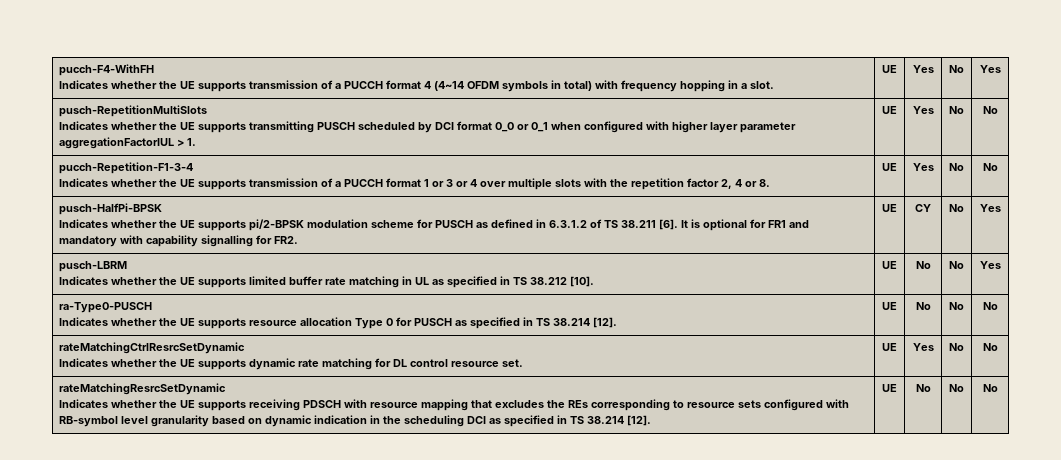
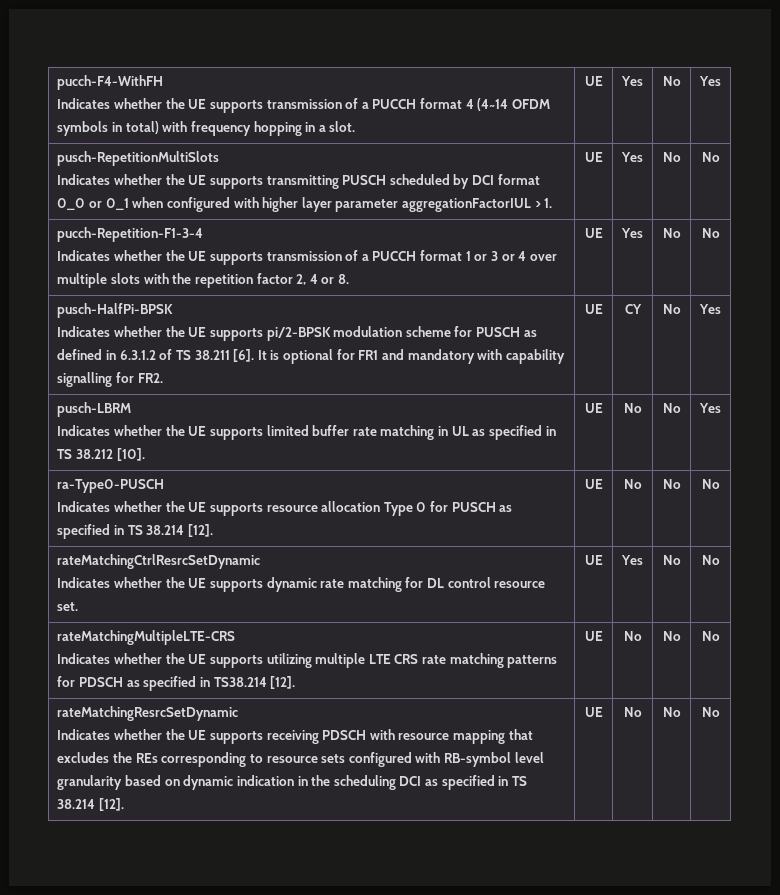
(998, 347) none -> [57,630,236,645] [57,653,558,668] [57,676,296,691] [584,631,603,641] [623,631,642,641] [662,631,681,641] [701,631,720,641] // rateMatchingMultipleLTE-CRS // Indicates whether the UE supports utilizing multiple LTE CRS rate matching patterns for PDSCH as specified in TS38.214 [12]. | UE | No | No | No

